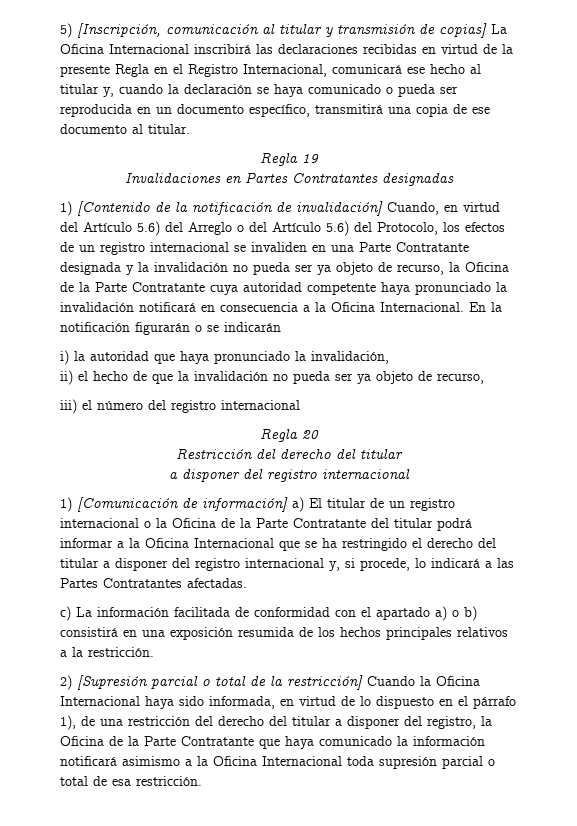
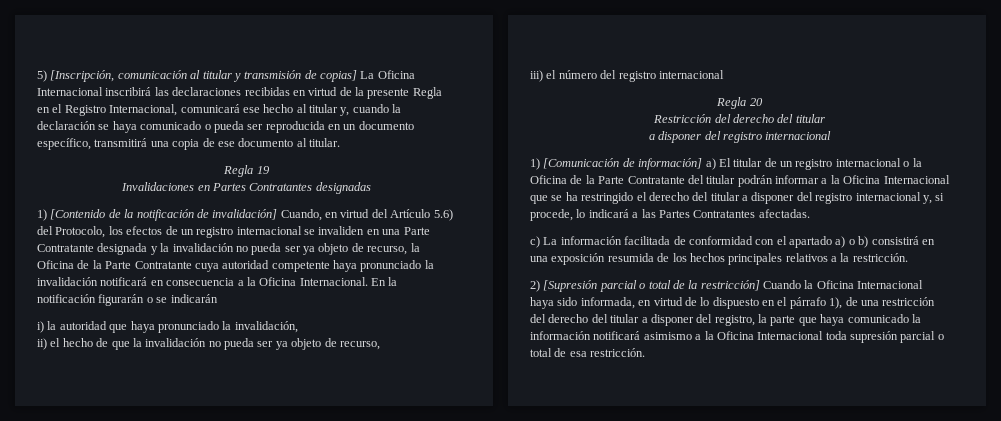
[188,221,372,236] Arreglo o del Artículo 5.6) del -> (53, 230) none
[437,518,472,531] podrá -> [737,175,773,187] podrán
[60,736,254,746] Oficina de la Parte Contratante -> [770,315,796,326] parte

